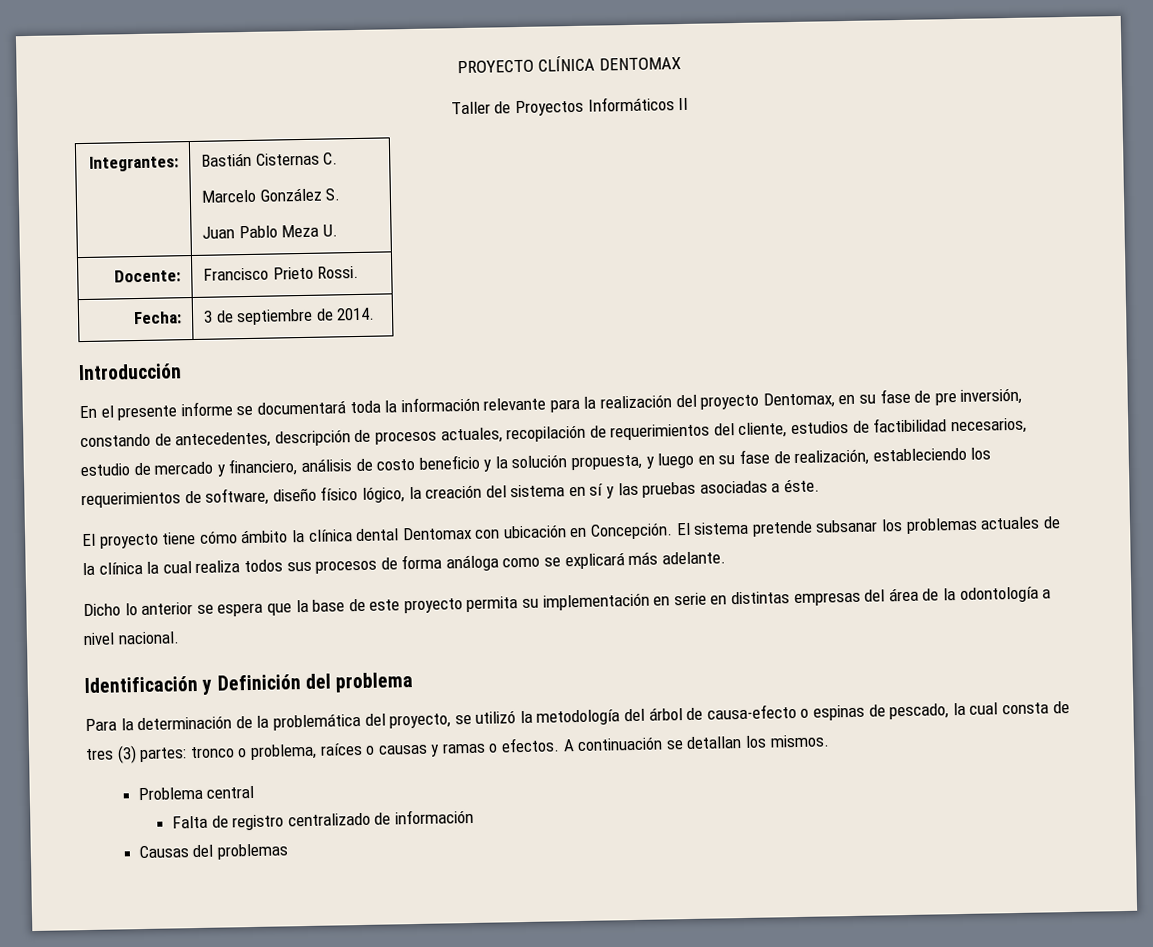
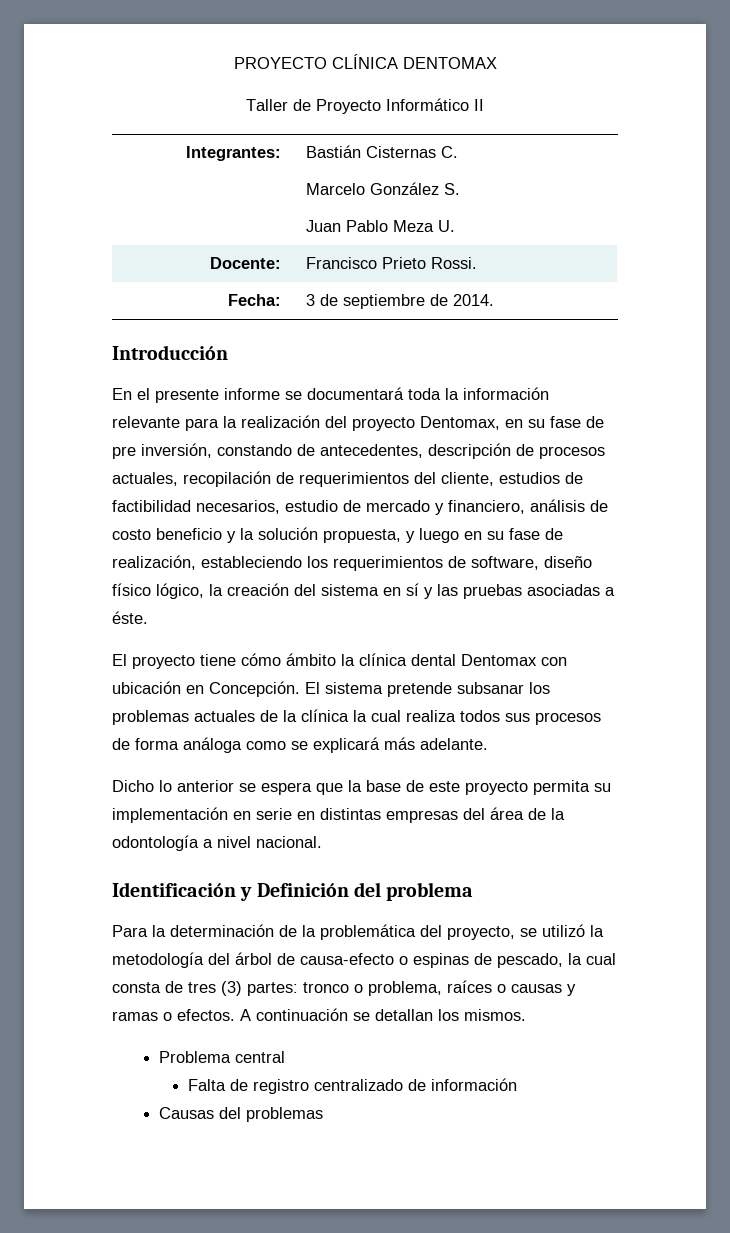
[515,96,675,117] Proyectos Informáticos -> [316,98,469,114] Proyecto Informático

